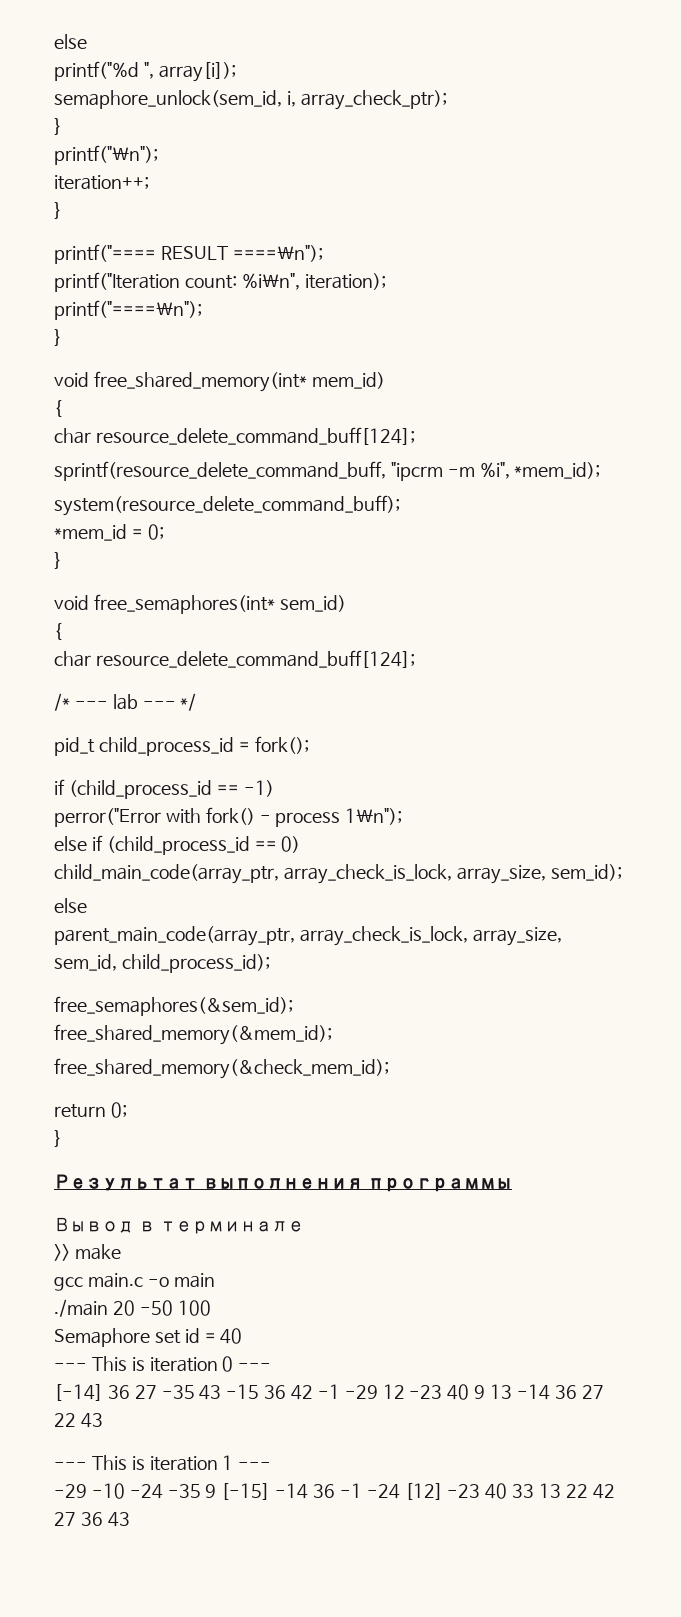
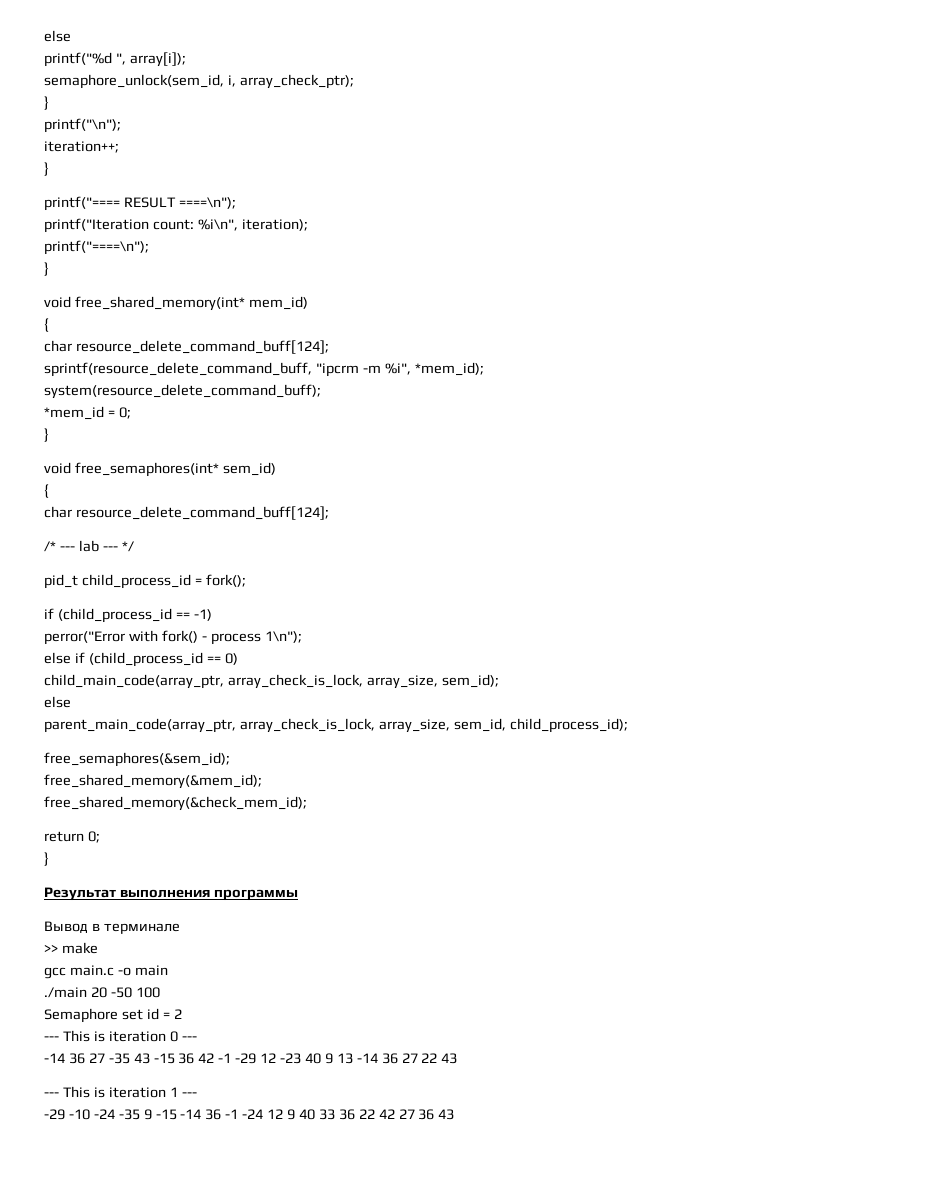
[220,1328,243,1344] 40 -> [173,1009,182,1019] 2
[54,1384,103,1401] [-14] -> [44,1053,65,1063] -14
[221,1483,271,1500] [-15] -> [155,1109,177,1120] -15
[404,1483,481,1500] [12] -23 -> [267,1109,296,1120] 12 9
[539,1483,562,1498] 13 -> [338,1109,355,1120] 36

